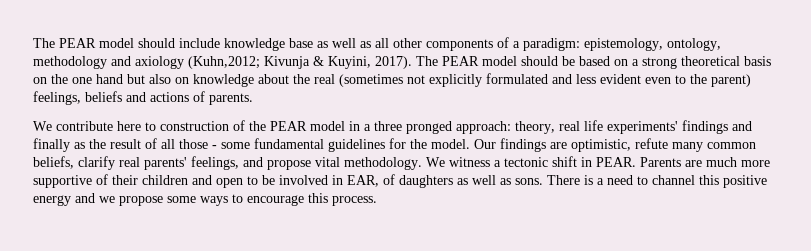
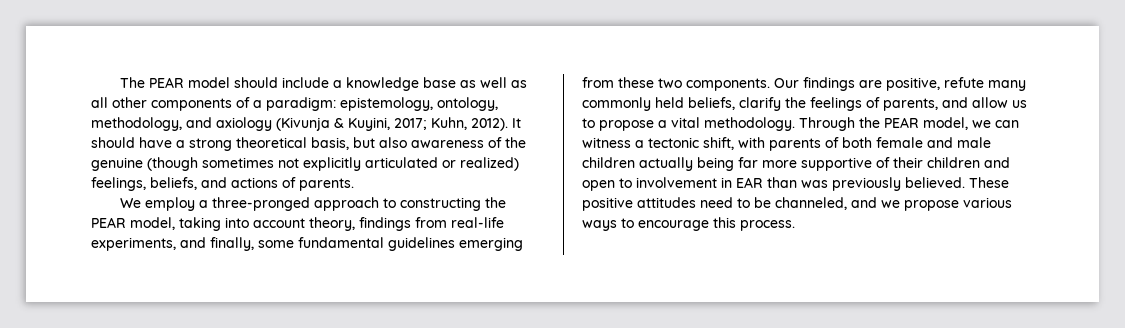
(220, 43) none -> [332,80,342,88] a
[33,56,107,69] methodology -> [91,117,182,131] methodology,
[188,56,771,69] [33,73,751,87] [33,91,122,105] (Kuhn,2012; Kivunja & Kuyini, 2017). The PEAR model should be based on a strong theoretical basis on the one hand but also on knowledge about the real (sometimes not explicitly formulated and less evident even to the parent) feelings, beliefs -> [276,117,521,131] [91,137,526,151] [91,157,519,171] [91,177,197,191] (Kivunja & Kuyini, 2017; Kuhn, 2012). It should have a strong theoretical basis, but also awareness of the genuine (though sometimes not explicitly articulated or realized) feelings, beliefs,
[56,120,752,134] [33,138,470,152] contribute here to construction of the PEAR model in a three pronged approach: theory, real life experiments' findings and finally as the result of all those - some fundamental guidelines for the model. -> [144,197,506,211] [91,217,504,231] [91,237,523,251] [582,77,770,91] employ a three-pronged approach to constructing the PEAR model, taking into account theory, findings from real-life experiments, and finally, some fundamental guidelines emerging from these two components.
[571,139,631,152] optimistic, -> [886,77,940,91] positive,
[707,142,756,149] [33,156,737,170] common beliefs, clarify real parents' feelings, and propose vital methodology. We witness a tectonic shift in PEAR. Parents are much -> [582,97,1027,111] [582,117,1019,131] [582,137,991,151] [582,157,758,171] commonly held beliefs, clarify the feelings of parents, and allow us to propose a vital methodology. Through the PEAR model, we can witness a tectonic shift, with parents of both female and male children actually being far
[262,174,767,188] [33,195,71,206] be involved in EAR, of daughters as well as sons. There is a need to channel this positive energy -> [636,177,1009,191] [582,197,847,211] involvement in EAR than was previously believed. These positive attitudes need to be channeled,
[167,196,196,203] some -> [963,197,1012,208] various

